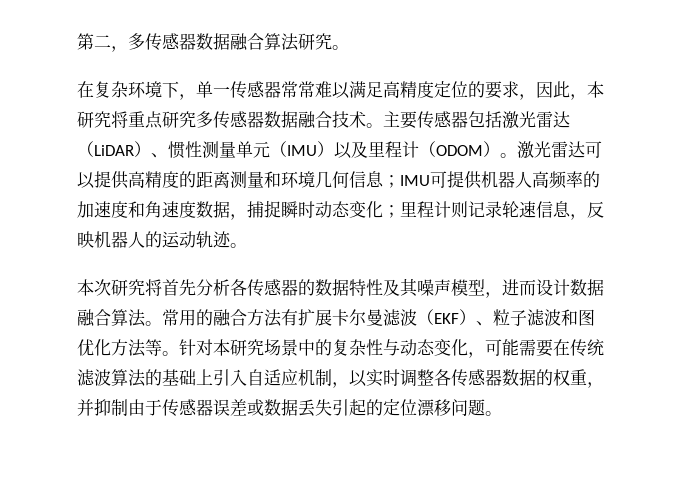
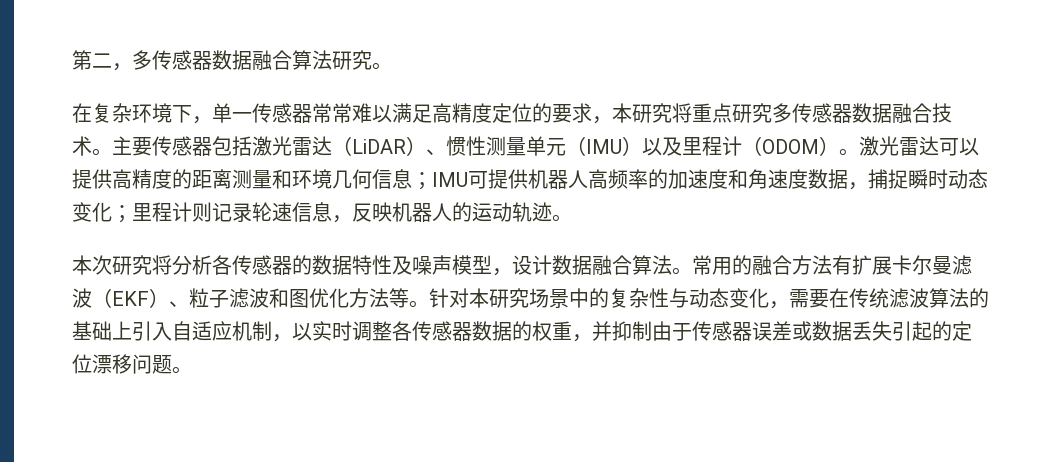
[536,81,587,100] 因此， -> (612, 120) none
[162,279,196,296] 首先 -> (172, 265) none
[400,278,418,297] 其 -> (412, 265) none
[502,279,536,296] 进而 -> (512, 272) none
[485,339,519,356] 可能 -> (789, 305) none

